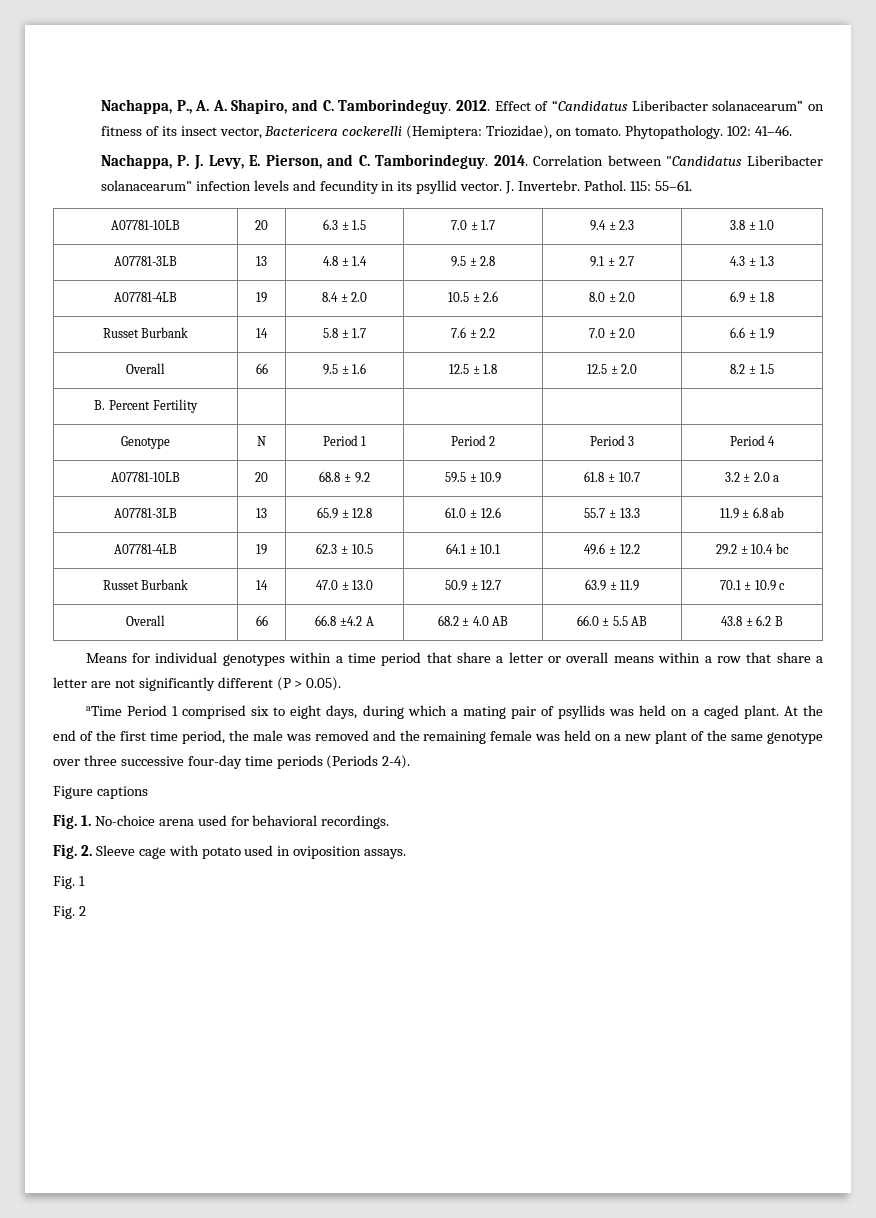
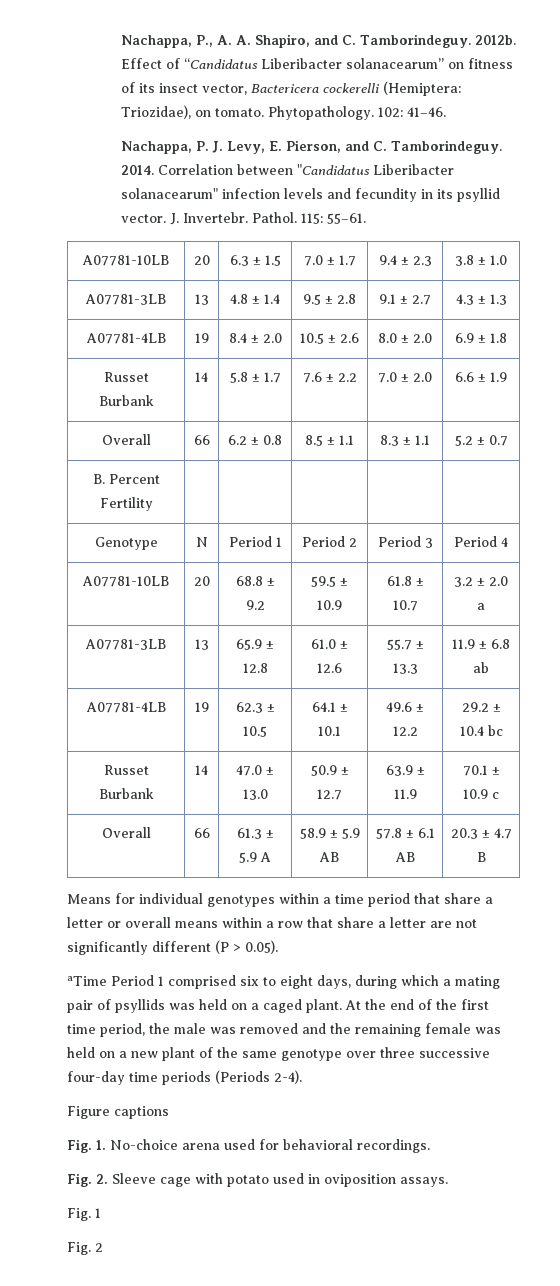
[456,100,491,111] 2012. -> [475,35,517,45] 2012b.
[322,363,367,375] [448,364,498,374] [586,364,638,374] [730,364,774,374] 9.5 ± 1.6 | 12.5 ± 1.8 | 12.5 ± 2.0 | 8.2 ± 1.5 -> [228,435,282,445] [305,435,354,446] [380,435,430,446] [454,435,508,446] 6.2 ± 0.8 | 8.5 ± 1.1 | 8.3 ± 1.1 | 5.2 ± 0.7
[315,615,374,626] [437,615,509,626] [576,615,648,626] [721,615,772,626] 66.8 ±4.2 A | 68.2 ± 4.0 AB | 66.0 ± 5.5 AB | 43.8 ± 6.2 -> [236,828,274,839] [239,852,271,863] [299,828,360,839] [319,852,339,862] [375,828,435,839] [394,852,415,862] [450,828,512,839] 61.3 ± 5.9 A | 58.9 ± 5.9 AB | 57.8 ± 6.1 AB | 20.3 ± 4.7

